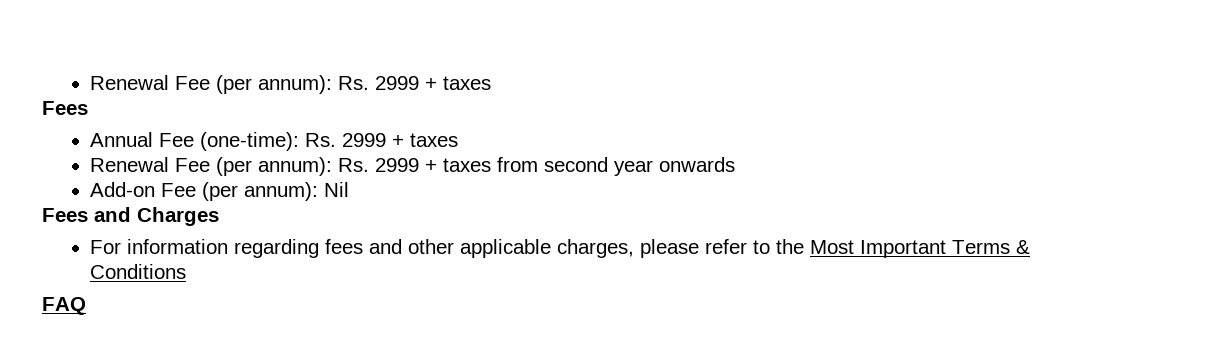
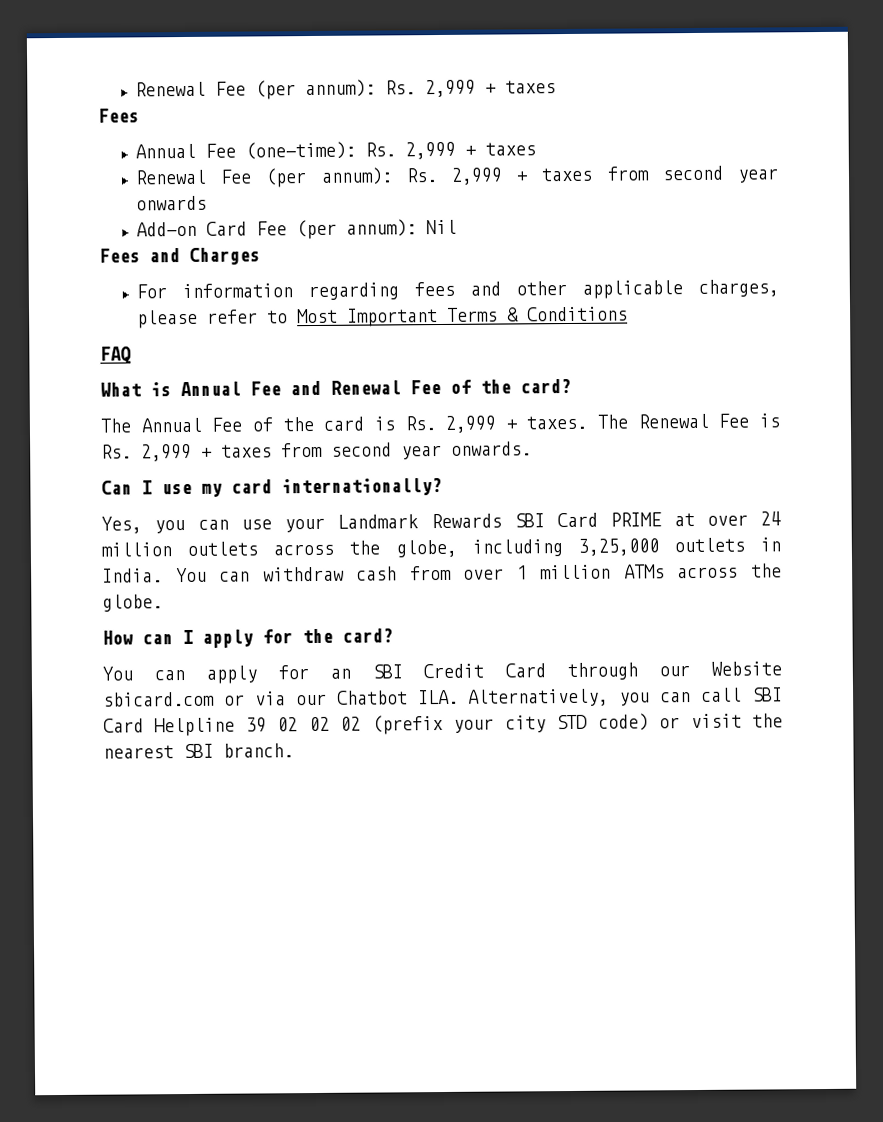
[90,75,420,94] Renewal Fee (per annum): Rs. 2999 -> [134,79,476,100] Renewal Fee (per annum): Rs. 2,999
[342,133,387,147] 2999 -> [404,141,456,160] 2,999
[375,158,420,172] 2999 -> [450,167,503,185] 2,999
(156, 189) none -> [205,221,247,236] Card
[776,239,805,254] the -> (288, 317) none
(86, 306) none -> [100,378,571,397] [100,413,780,433] [101,441,532,462] [101,477,442,497] [101,511,781,534] [101,537,781,558] [102,563,782,583] [102,594,163,612] [102,628,393,648] [102,661,782,684] [103,687,783,707] [103,713,783,737] [103,743,294,759] // What is Annual Fee and Renewal Fee of the card? // The Annual Fee of the card is Rs. 2,999 + taxes. The Renewal Fee is Rs. 2,999 + taxes from second year onwards. // Can I use my card internationally? // Yes, you can use your Landmark Rewards SBI Card PRIME at over 24 million outlets across the globe, including 3,25,000 outlets in India. You can withdraw cash from over 1 million ATMs across the globe. // How can I apply for the card? // You can apply for an SBI Credit Card through our Website sbicard.com or via our Chatbot ILA. Alternatively, you can call SBI Card Helpline 39 02 02 02 (prefix your city STD code) or visit the nearest SBI branch.

